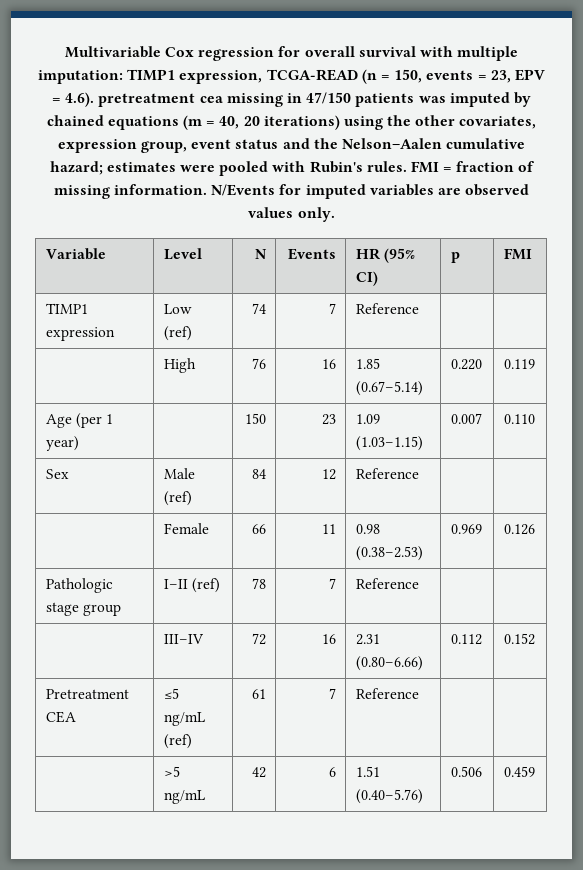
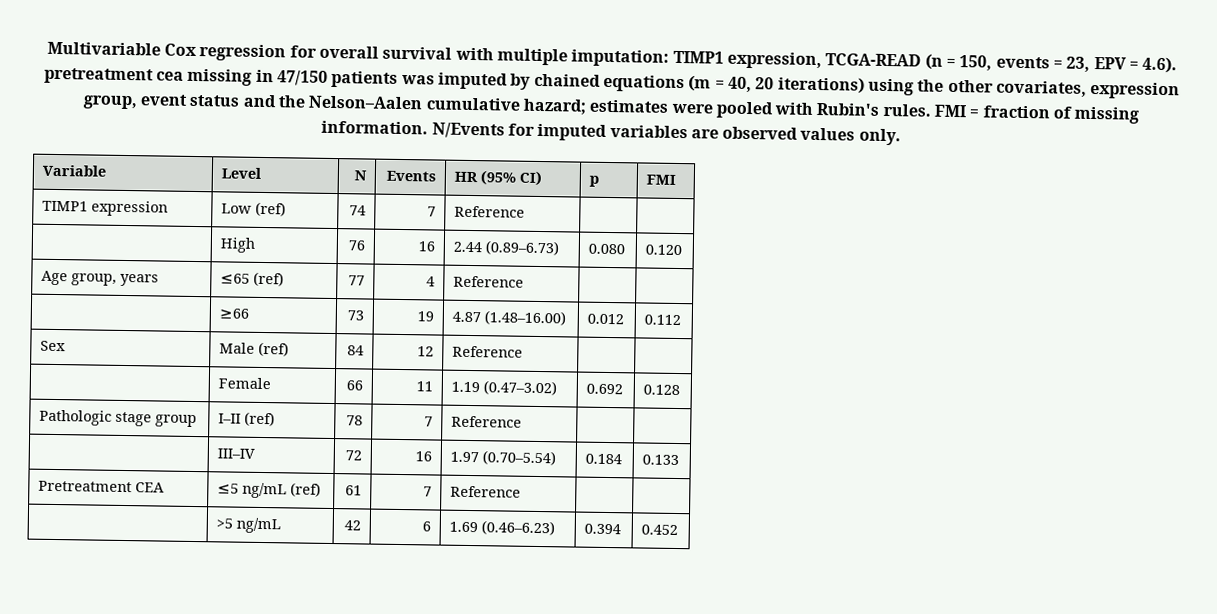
[355,358,380,369] [355,381,423,396] [450,359,482,370] [503,359,535,369] [45,413,113,428] [45,436,79,451] [244,413,266,424] [321,414,336,425] [355,414,380,424] [355,436,423,451] [450,413,482,424] [503,414,535,424] 1.85 (0.67–5.14) | 0.220 | 0.119 // Age (per 1 year) | | 150 | 23 | 1.09 (1.03–1.15) | 0.007 | 0.110 -> [452,240,559,256] [587,243,625,255] [644,244,682,256] [40,270,159,287] [219,271,284,287] [348,275,366,286] [426,276,436,287] [452,275,524,288] [218,308,249,319] [347,310,365,321] [417,311,435,322] [451,310,566,326] [586,313,624,325] [643,314,681,326] 2.44 (0.89–6.73) | 0.080 | 0.120 // Age group, years | ≤65 (ref) | 77 | 4 | Reference | | // | ≥66 | 73 | 19 | 4.87 (1.48–16.00) | 0.012 | 0.112
[355,524,380,534] [355,546,423,561] [450,524,482,534] [503,524,535,535] 0.98 (0.38–2.53) | 0.969 | 0.126 -> [450,380,557,396] [585,383,623,395] [642,384,680,396] 1.19 (0.47–3.02) | 0.692 | 0.128
[355,634,380,645] [355,656,423,671] [450,634,482,645] [503,633,535,645] 2.31 (0.80–6.66) | 0.112 | 0.152 -> [449,450,556,466] [584,453,622,465] [641,454,679,466] 1.97 (0.70–5.54) | 0.184 | 0.133
[355,766,380,777] [355,789,423,804] [450,766,482,777] [503,766,535,777] 1.51 (0.40–5.76) | 0.506 | 0.459 -> [448,520,555,536] [583,523,621,535] [640,524,678,536] 1.69 (0.46–6.23) | 0.394 | 0.452

